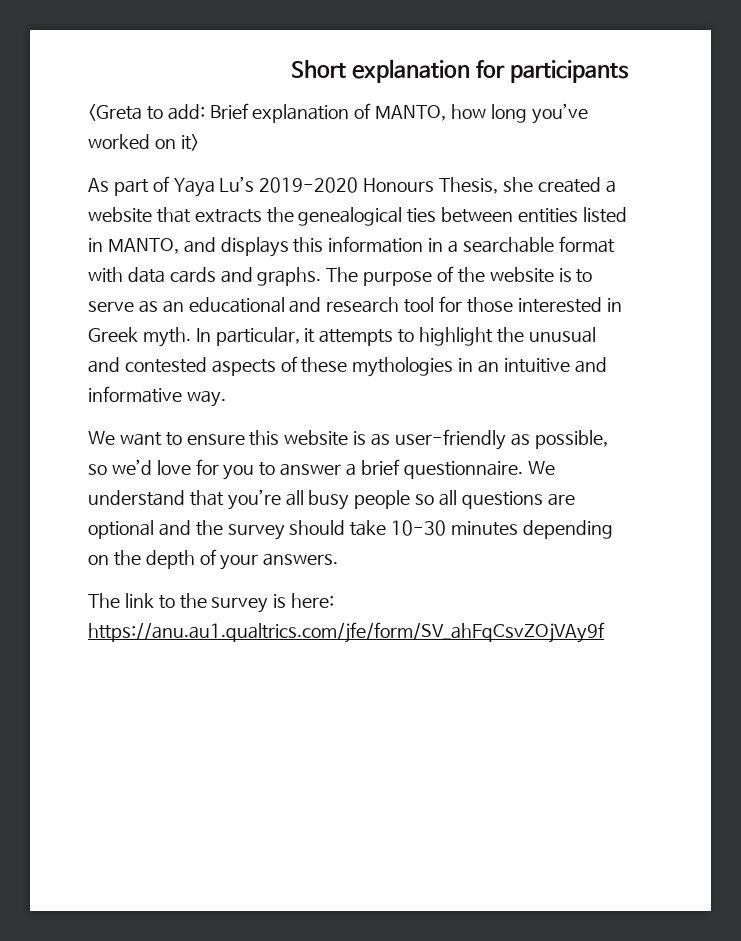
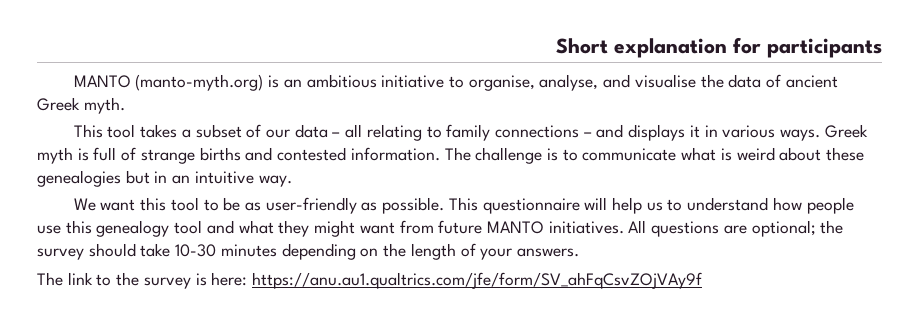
[88,103,588,124] [88,134,199,151] [88,176,616,197] [88,207,627,226] [88,236,615,257] [88,266,593,286] [88,296,622,313] [88,327,596,347] [88,356,454,377] <Greta to add: Brief explanation of MANTO, how long you’ve worked on it> // As part of Yaya Lu’s 2019-2020 Honours Thesis, she created a website that extracts the genealogical ties between entities listed in MANTO, and displays this information in a searchable format with data cards and graphs. The purpose of the website is to serve as an educational and research tool for those interested in Greek myth. In particular, it attempts to highlight the unusual and contested aspects of these mythologies -> [73,74,838,91] [37,97,125,114] [73,124,868,141] [37,147,865,164] [37,170,150,187] MANTO (manto-myth.org) is an ambitious initiative to organise, analyse, and visualise the data of ancient Greek myth. // This tool takes a subset of our data – all relating to family connections – and displays it in various ways. Greek myth is full of strange births and contested information. The challenge is to communicate what is weird about these genealogies but
[574,357,607,373] [88,386,182,403] and informative -> (254, 177) none
[165,429,608,450] [88,459,555,480] [88,489,575,510] [88,520,191,539] to ensure this website is as user-friendly as possible, so we’d love for you to answer a brief questionnaire. We understand that you’re all busy people so all questions are optional and -> [140,197,854,214] [37,220,816,237] this tool to be as user-friendly as possible. This questionnaire will help us to understand how people use this genealogy tool and what they might want from future MANTO initiatives. All questions are optional;
[145,550,195,569] depth -> [410,243,456,260] length

